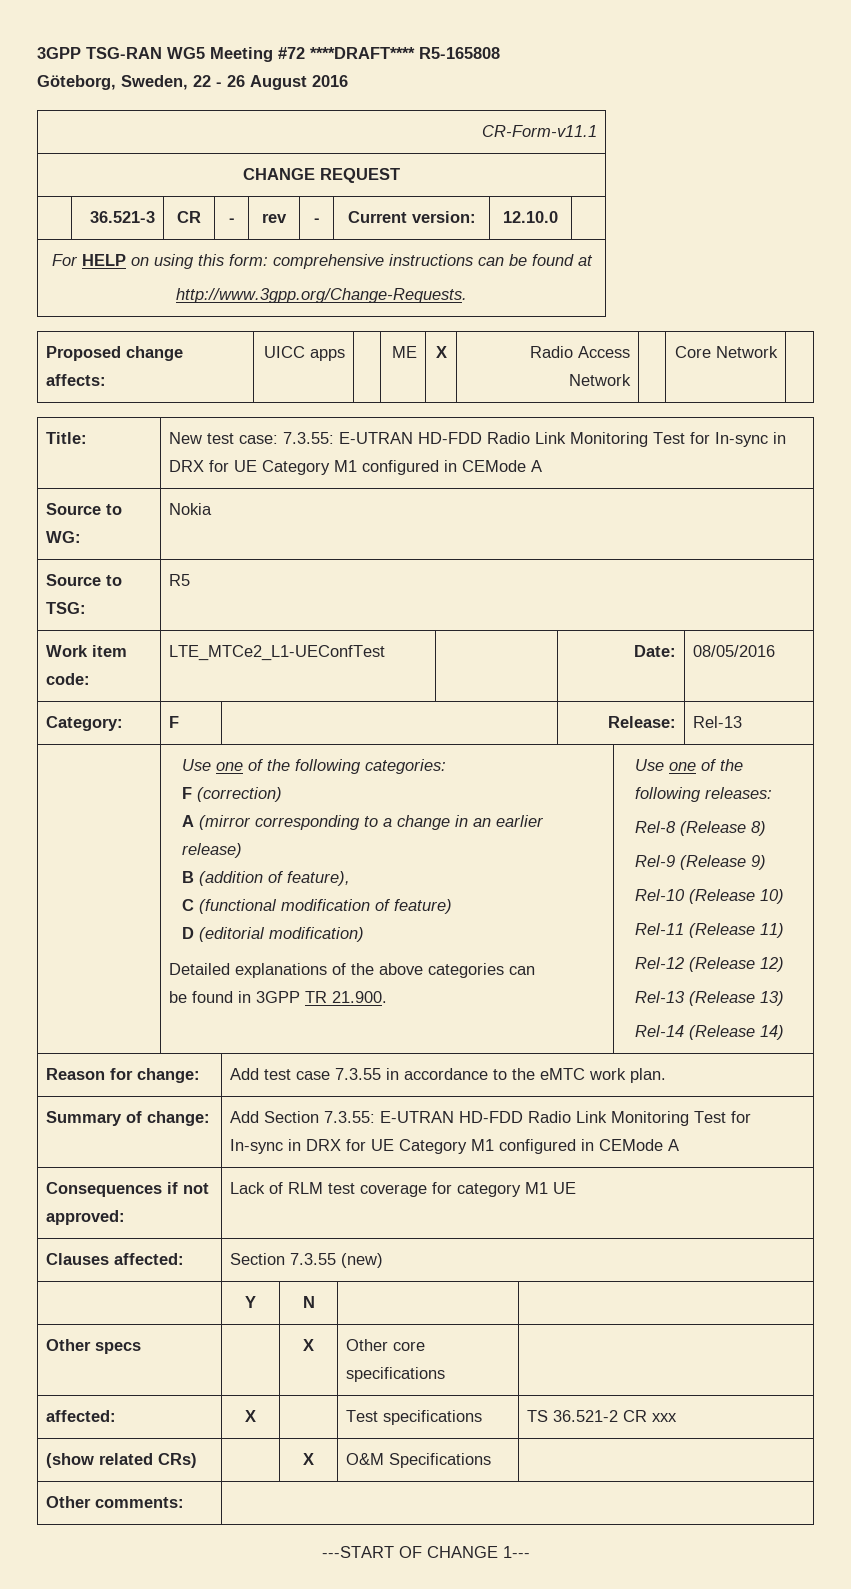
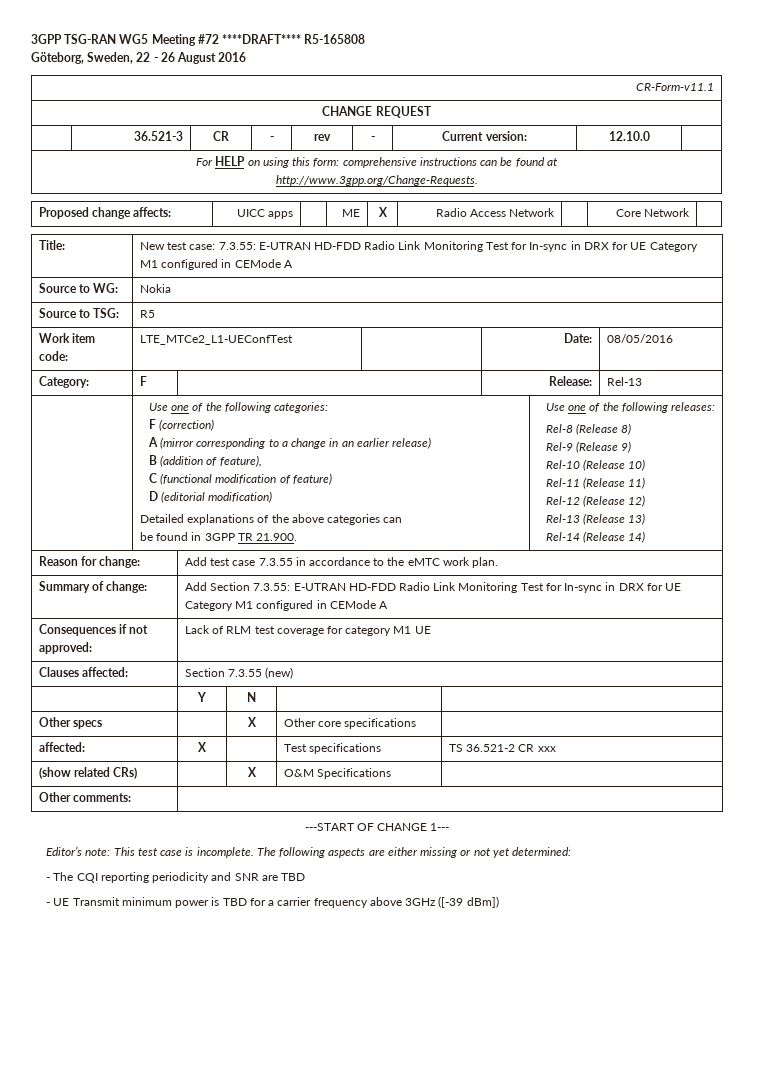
(530, 1552) none -> [46,846,571,858] [46,872,306,883] [46,896,499,908] // Editor’s note: This test case is incomplete. The following aspects are either missing or not yet determined: // - The CQI reporting periodicity and SNR are TBD // - UE Transmit minimum power is TBD for a carrier frequency above 3GHz ([-39 dBm])

